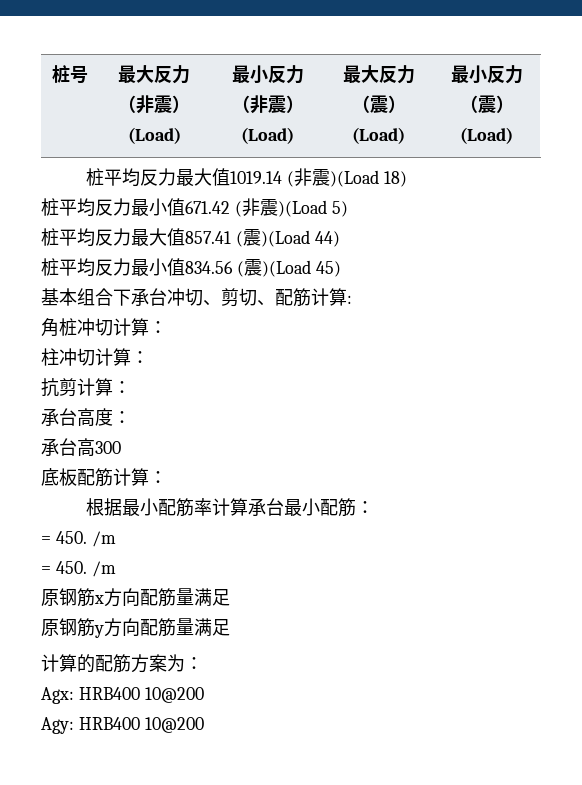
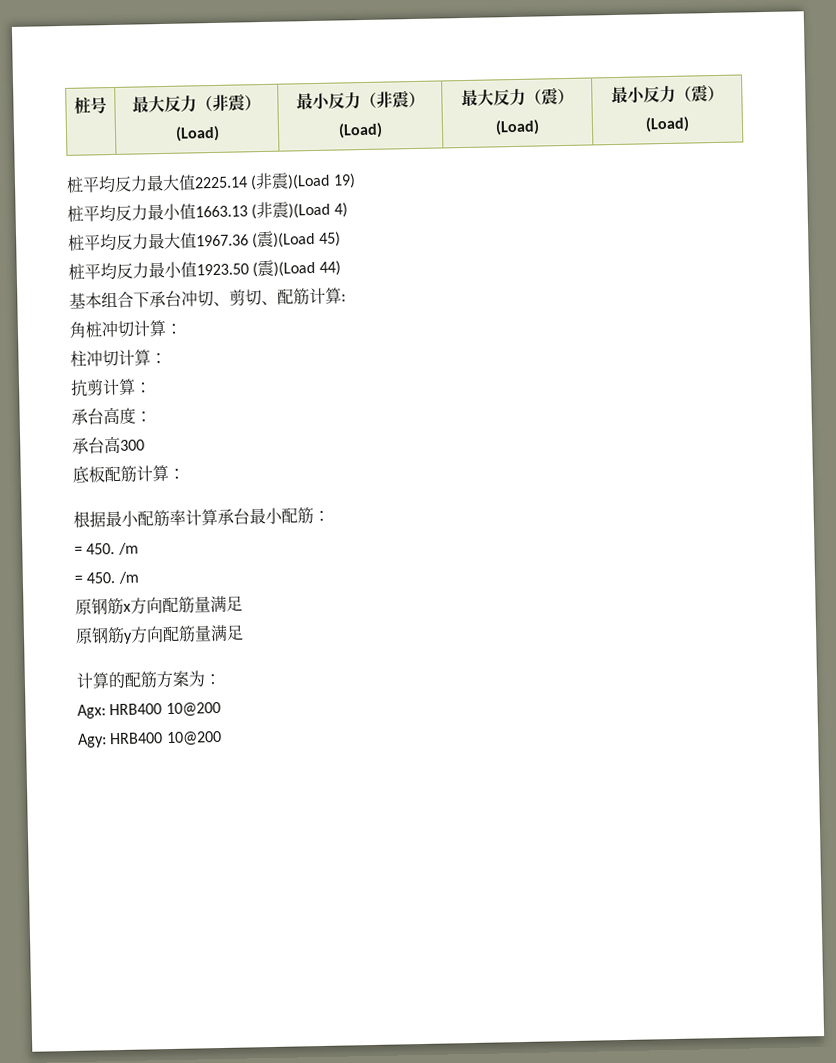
[230,168,408,187] [41,198,348,217] [41,228,340,247] [41,258,341,277] 1019.14 (非震)(Load 18) // 桩平均反力最小值671.42 (非震)(Load 5) // 桩平均反力最大值857.41 (震)(Load 44) // 桩平均反力最小值834.56 (震)(Load 45) -> [194,172,356,191] [67,201,348,223] [68,230,341,252] [68,259,341,281] 2225.14 (非震)(Load 19) // 桩平均反力最小值1663.13 (非震)(Load 4) // 桩平均反力最大值1967.36 (震)(Load 45) // 桩平均反力最小值1923.50 (震)(Load 44)

